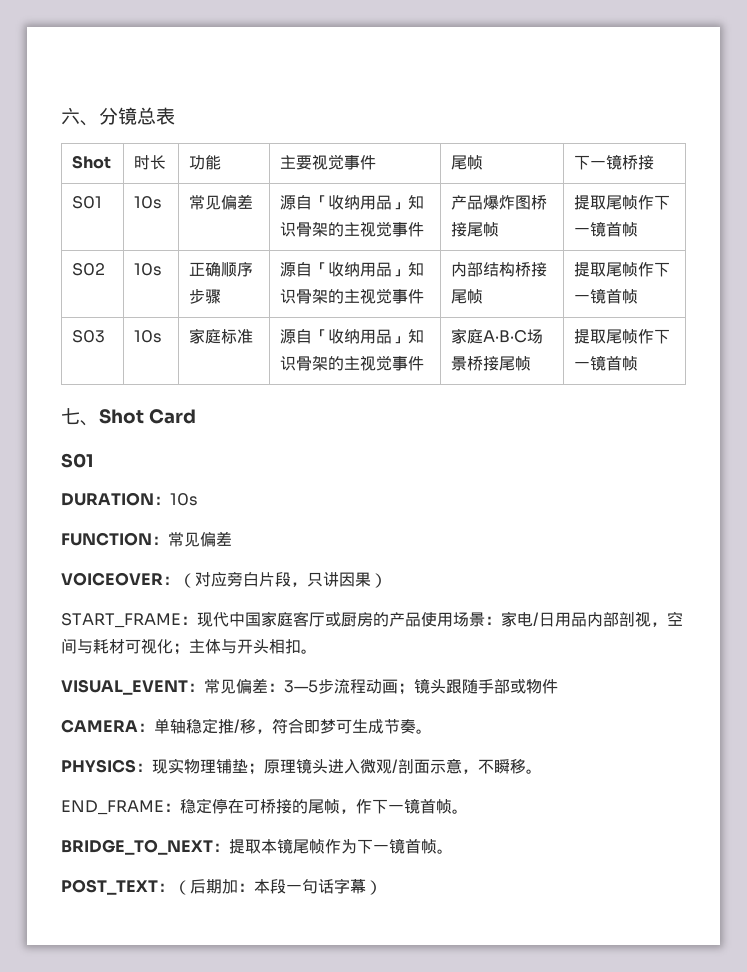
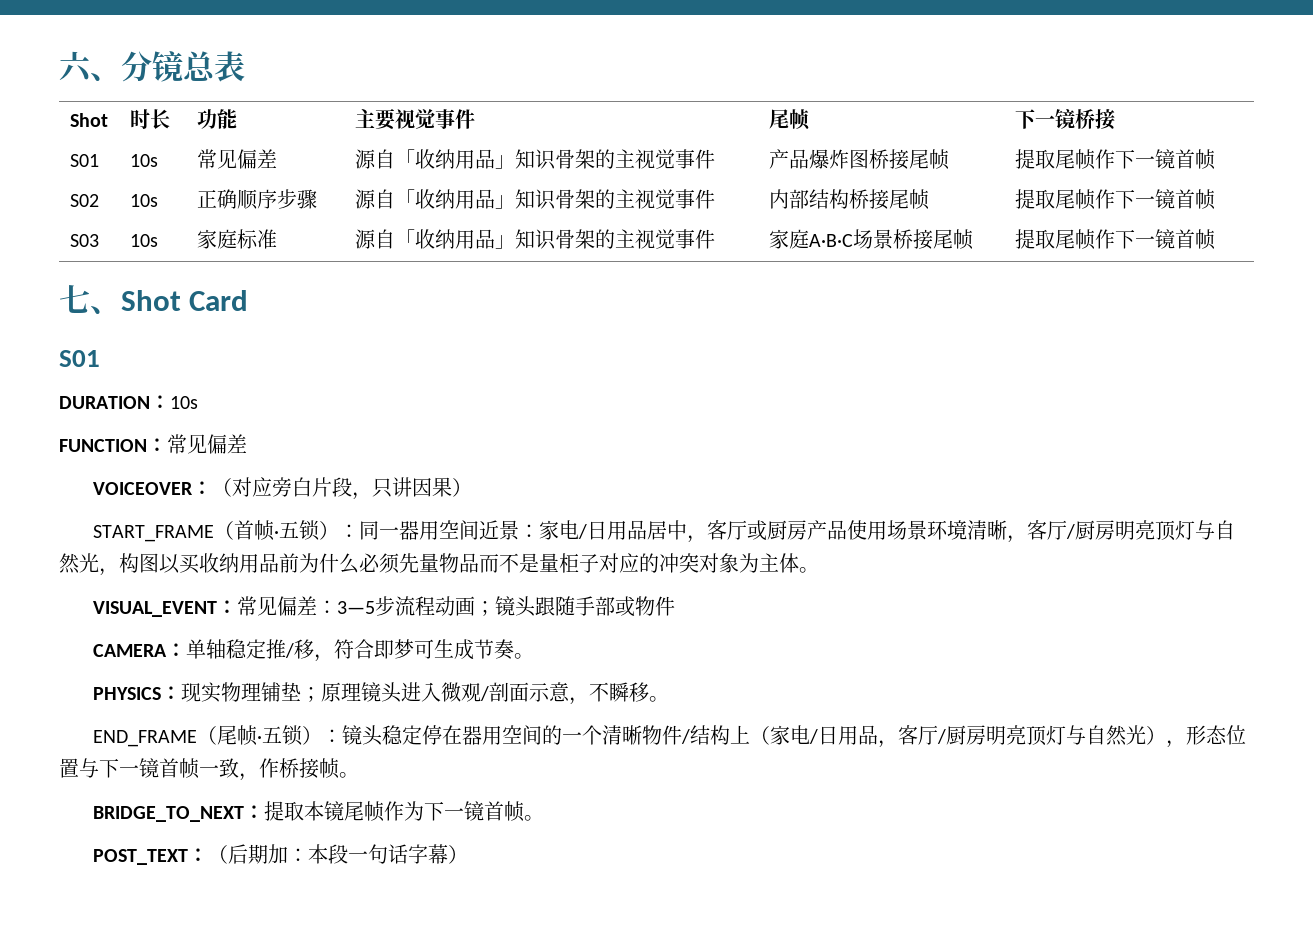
[181,611,469,627] ：现代中国家庭客厅或厨房的产品使用场 -> [213,520,499,541] （首帧·五锁）：同一器用空间近
[587,611,683,627] [61,638,301,655] 内部剖视，空间与耗材可视化；主体与开头相扣 -> [646,520,1235,543] [59,553,799,576] 居中，客厅或厨房产品使用场景环境清晰，客厅/厨房明亮顶灯与自然光，构图以买收纳用品前为什么必须先量物品而不是量柜子对应的冲突对象为主体
[164,798,436,814] ：稳定停在可桥接的尾帧，作下一镜首 -> [196,725,1246,748] [59,758,319,781] （尾帧·五锁）：镜头稳定停在器用空间的一个清晰物件/结构上（家电/日用品，客厅/厨房明亮顶灯与自然光），形态位置与下一镜首帧一致，作桥接

